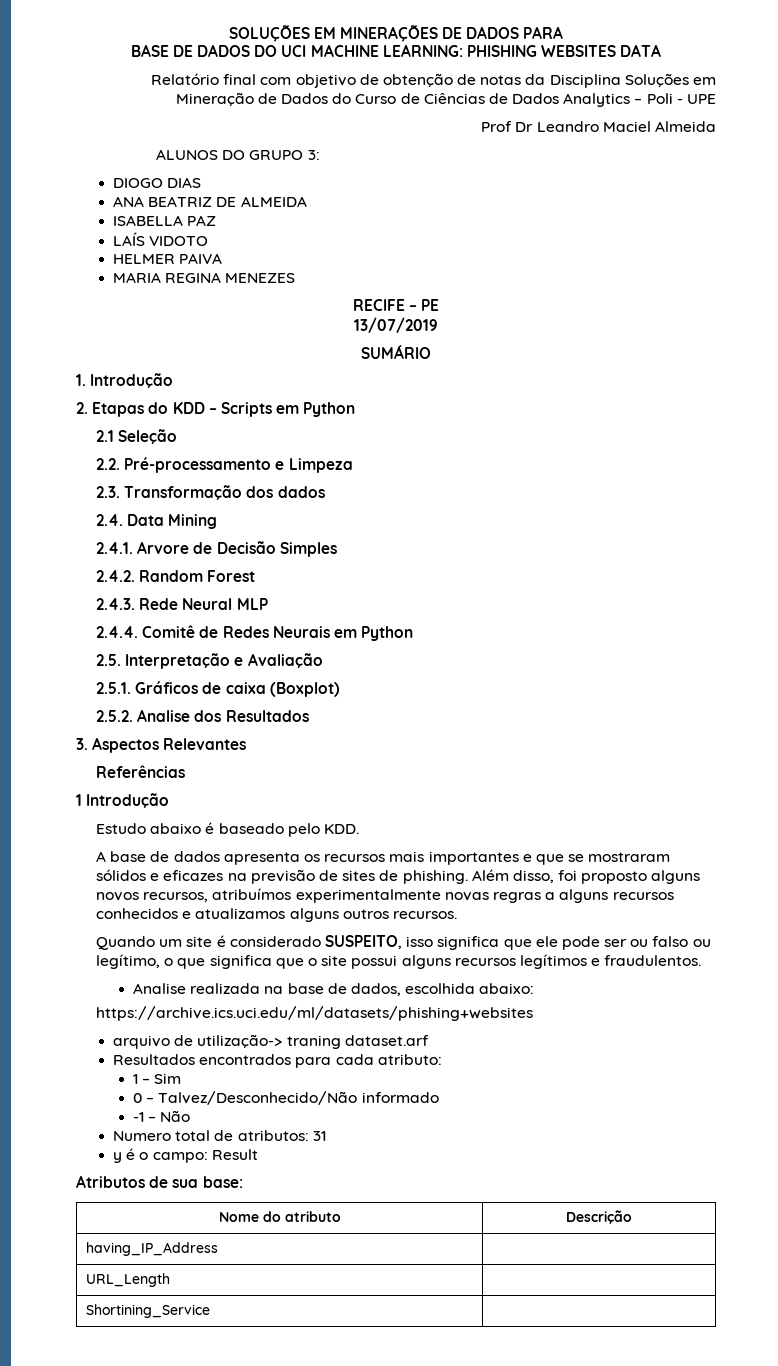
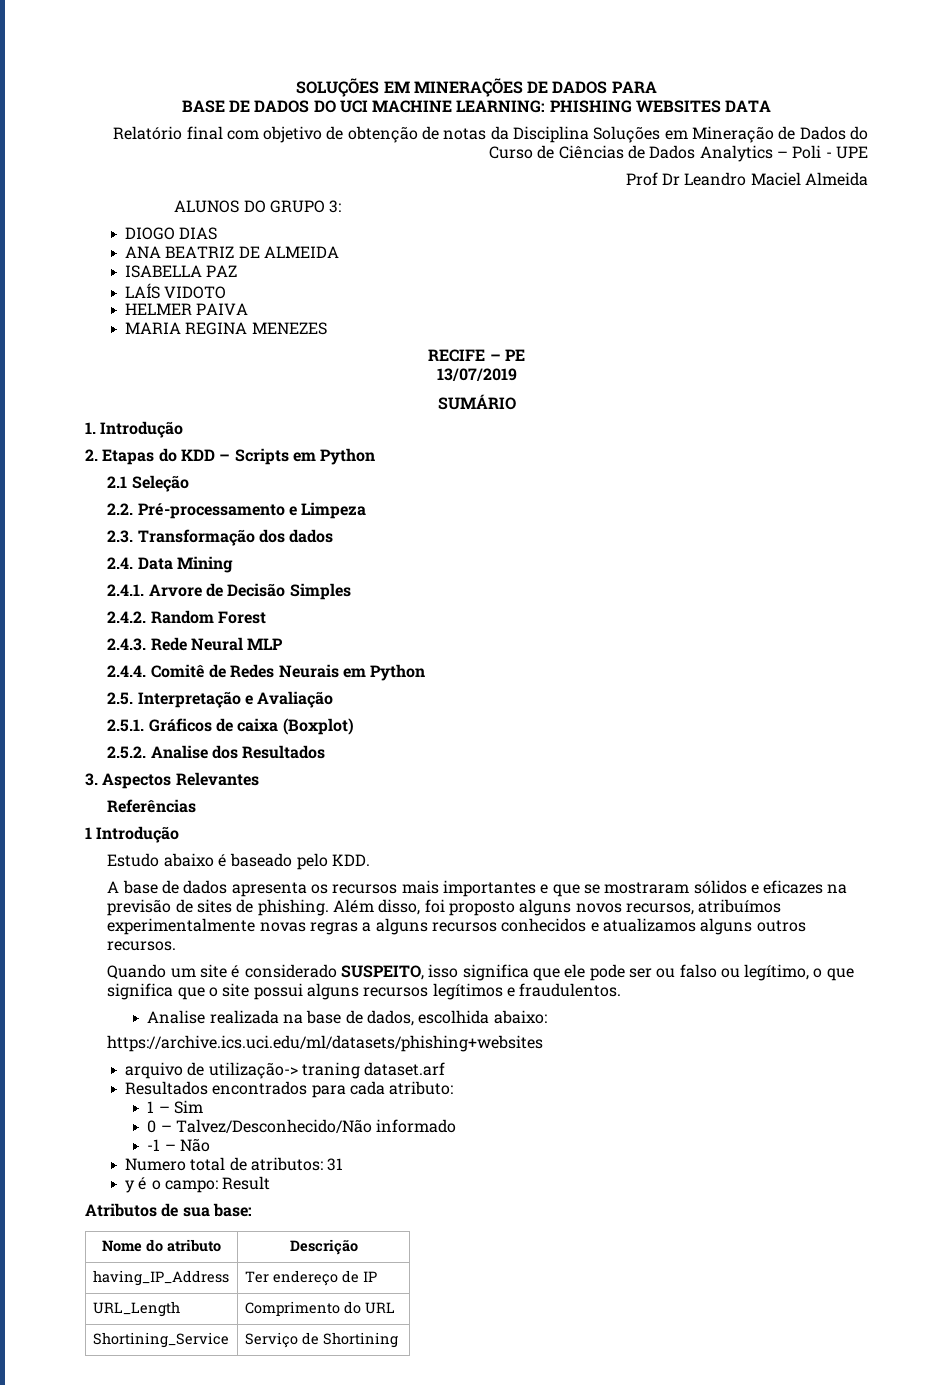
[86,1273,171,1287] [86,1304,211,1318] // URL_Length | // Shortining_Service | -> [244,1270,377,1286] [92,1301,180,1317] [244,1301,395,1316] [92,1332,229,1348] [244,1332,398,1348] Ter endereço de IP // URL_Length | Comprimento do URL // Shortining_Service | Serviço de Shortining

